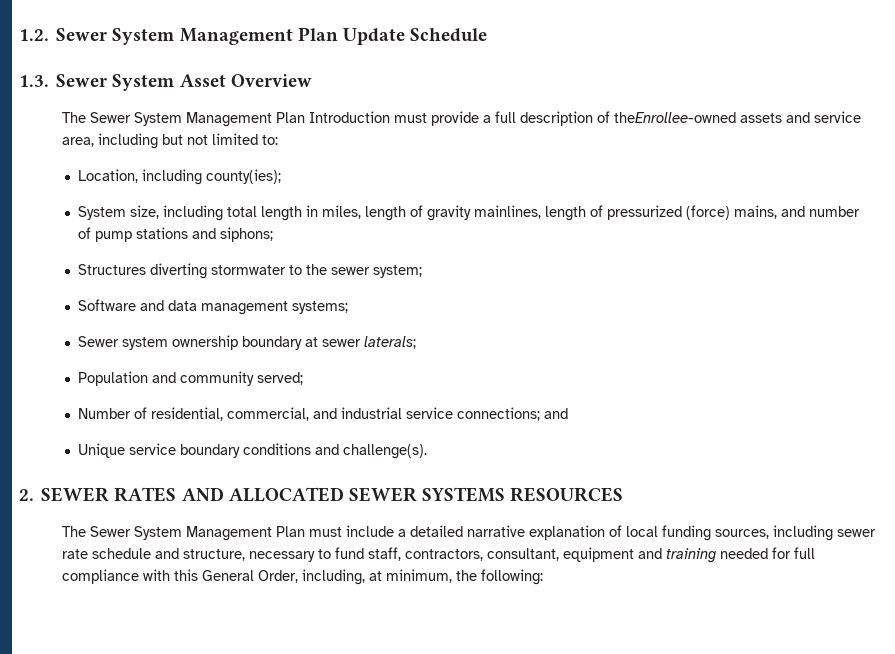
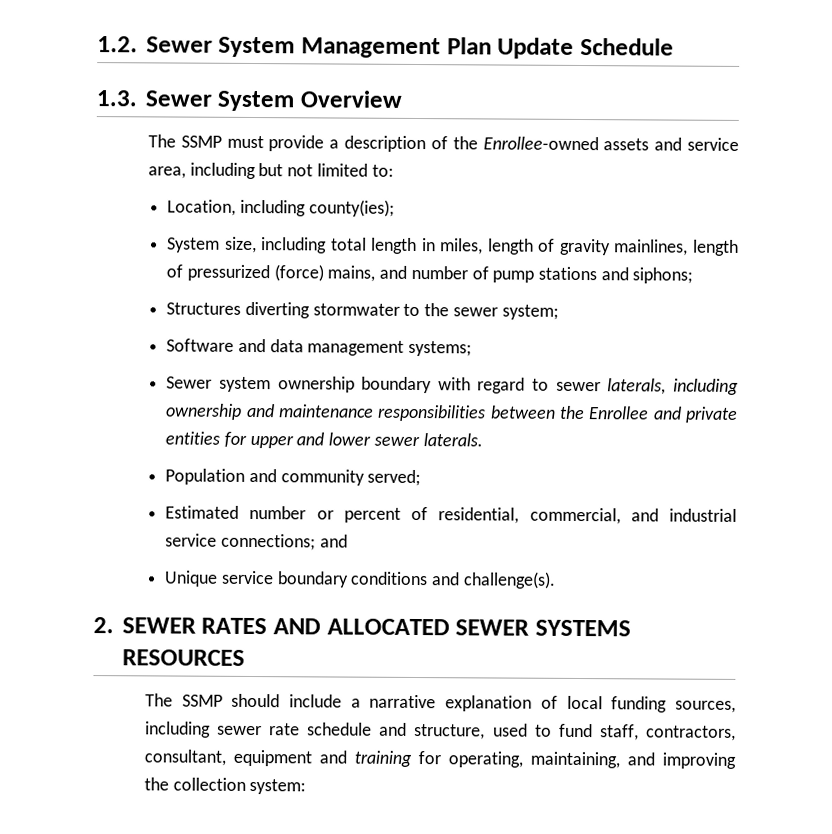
[179,74,226,87] Asset -> (295, 101) none
[90,111,391,127] Sewer System Management Plan Introduction -> [180,135,222,148] SSMP
[495,111,517,123] full -> (340, 144) none
[614,112,737,123] theEnrollee-owned -> [452,136,599,151] the Enrollee-owned
[305,336,417,349] at sewer laterals; -> [437,377,739,395] [165,403,739,423] [165,431,483,449] with regard to sewer laterals, including ownership and maintenance responsibilities between the Enrollee and private entities for upper and lower sewer laterals.
[78,408,132,419] Number -> [165,505,401,523] Estimated number or percent
[90,526,343,541] Sewer System Management Plan must -> [181,693,281,708] SSMP should
[410,525,464,537] detailed -> (361, 703) none
[249,551,316,562] necessary -> [492,723,528,737] used
[720,547,816,559] [62,569,544,585] needed for full compliance with this General Order, including, at minimum, the following: -> [417,751,737,769] [143,777,307,795] for operating, maintaining, and improving the collection system:

